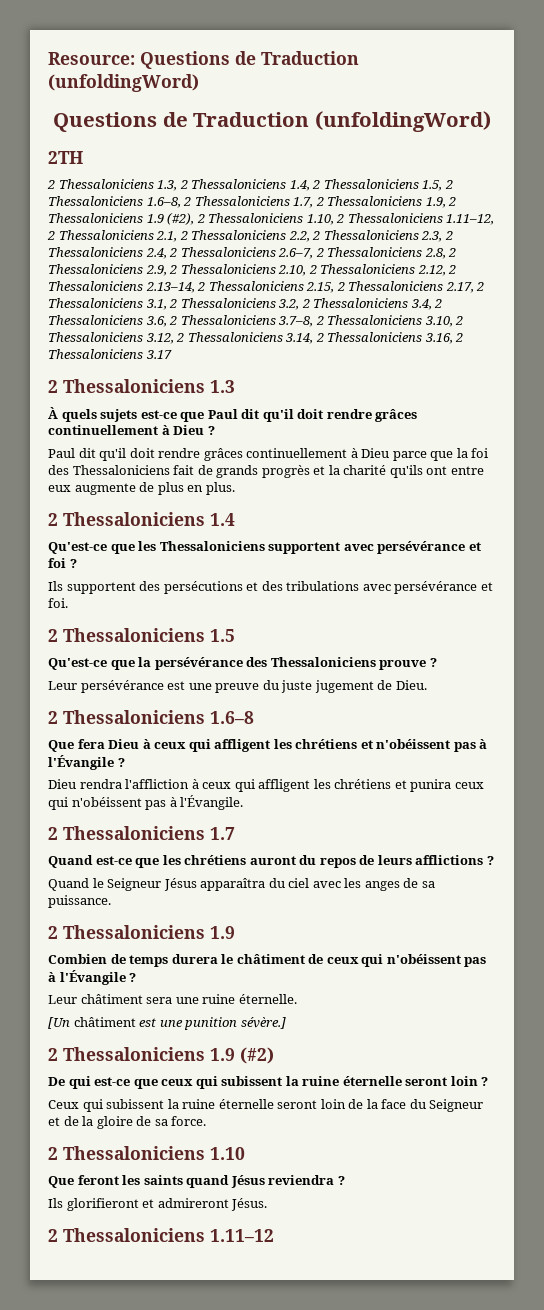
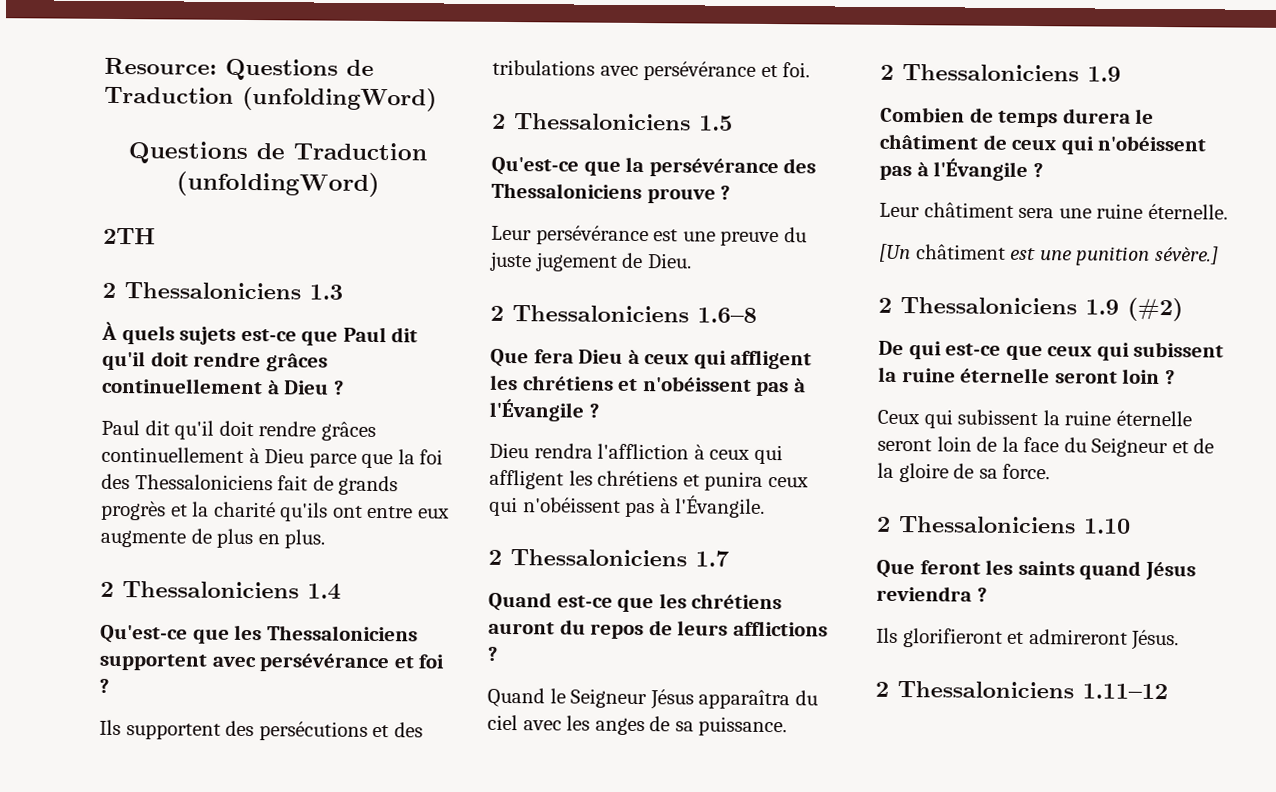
[47,179,453,191] [48,196,457,208] [48,213,495,225] [47,230,453,242] [48,247,457,259] [48,264,457,276] [48,281,485,293] [48,298,443,310] [48,315,464,327] [48,332,464,344] [48,349,172,359] // 2 Thessaloniciens 1.3, 2 Thessaloniciens 1.4, 2 Thessaloniciens 1.5, 2 Thessaloniciens 1.6–8, 2 Thessaloniciens 1.7, 2 Thessaloniciens 1.9, 2 Thessaloniciens 1.9 (#2), 2 Thessaloniciens 1.10, 2 Thessaloniciens 1.11–12, 2 Thessaloniciens 2.1, 2 Thessaloniciens 2.2, 2 Thessaloniciens 2.3, 2 Thessaloniciens 2.4, 2 Thessaloniciens 2.6–7, 2 Thessaloniciens 2.8, 2 Thessaloniciens 2.9, 2 Thessaloniciens 2.10, 2 Thessaloniciens 2.12, 2 Thessaloniciens 2.13–14, 2 Thessaloniciens 2.15, 2 Thessaloniciens 2.17, 2 Thessaloniciens 3.1, 2 Thessaloniciens 3.2, 2 Thessaloniciens 3.4, 2 Thessaloniciens 3.6, 2 Thessaloniciens 3.7–8, 2 Thessaloniciens 3.10, 2 Thessaloniciens 3.12, 2 Thessaloniciens 3.14, 2 Thessaloniciens 3.16, 2 Thessaloniciens 3.17 -> (156, 236) none

